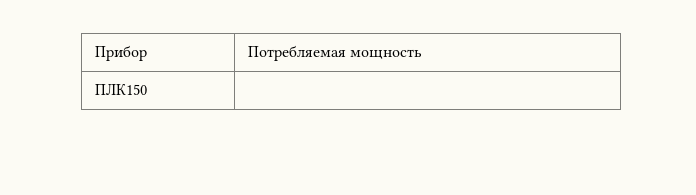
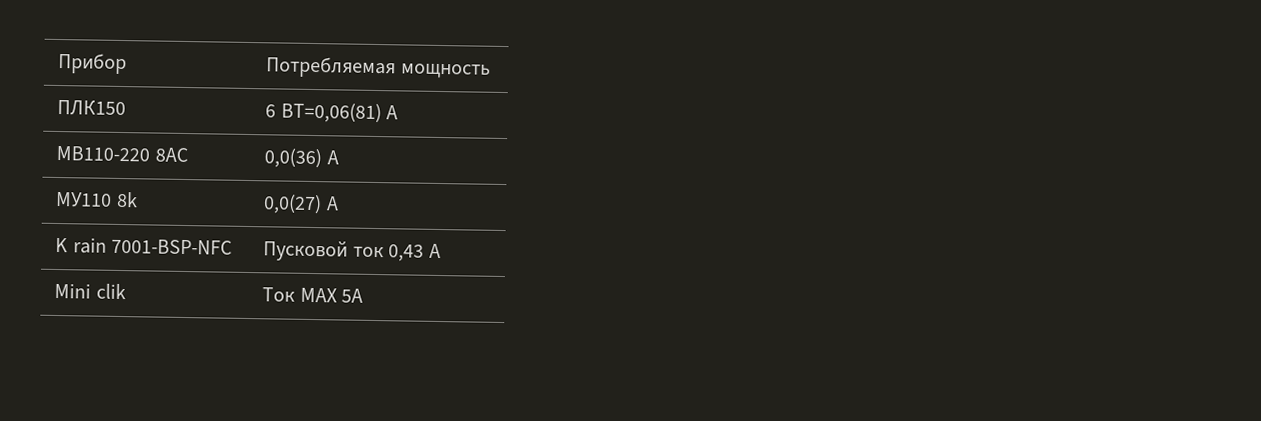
(147, 89) none -> [265,102,399,124] [56,145,188,163] [264,148,339,169] [55,191,138,208] [263,194,339,215] [55,237,233,255] [263,239,441,262] [54,282,126,300] [262,287,364,303] 6 ВТ=0,06(81) А // МВ110-220 8АС | 0,0(36) А // МУ110 8k | 0,0(27) А // K rain 7001-BSP-NFC | Пусковой ток 0,43 А // Mini clik | Ток MAX 5А

